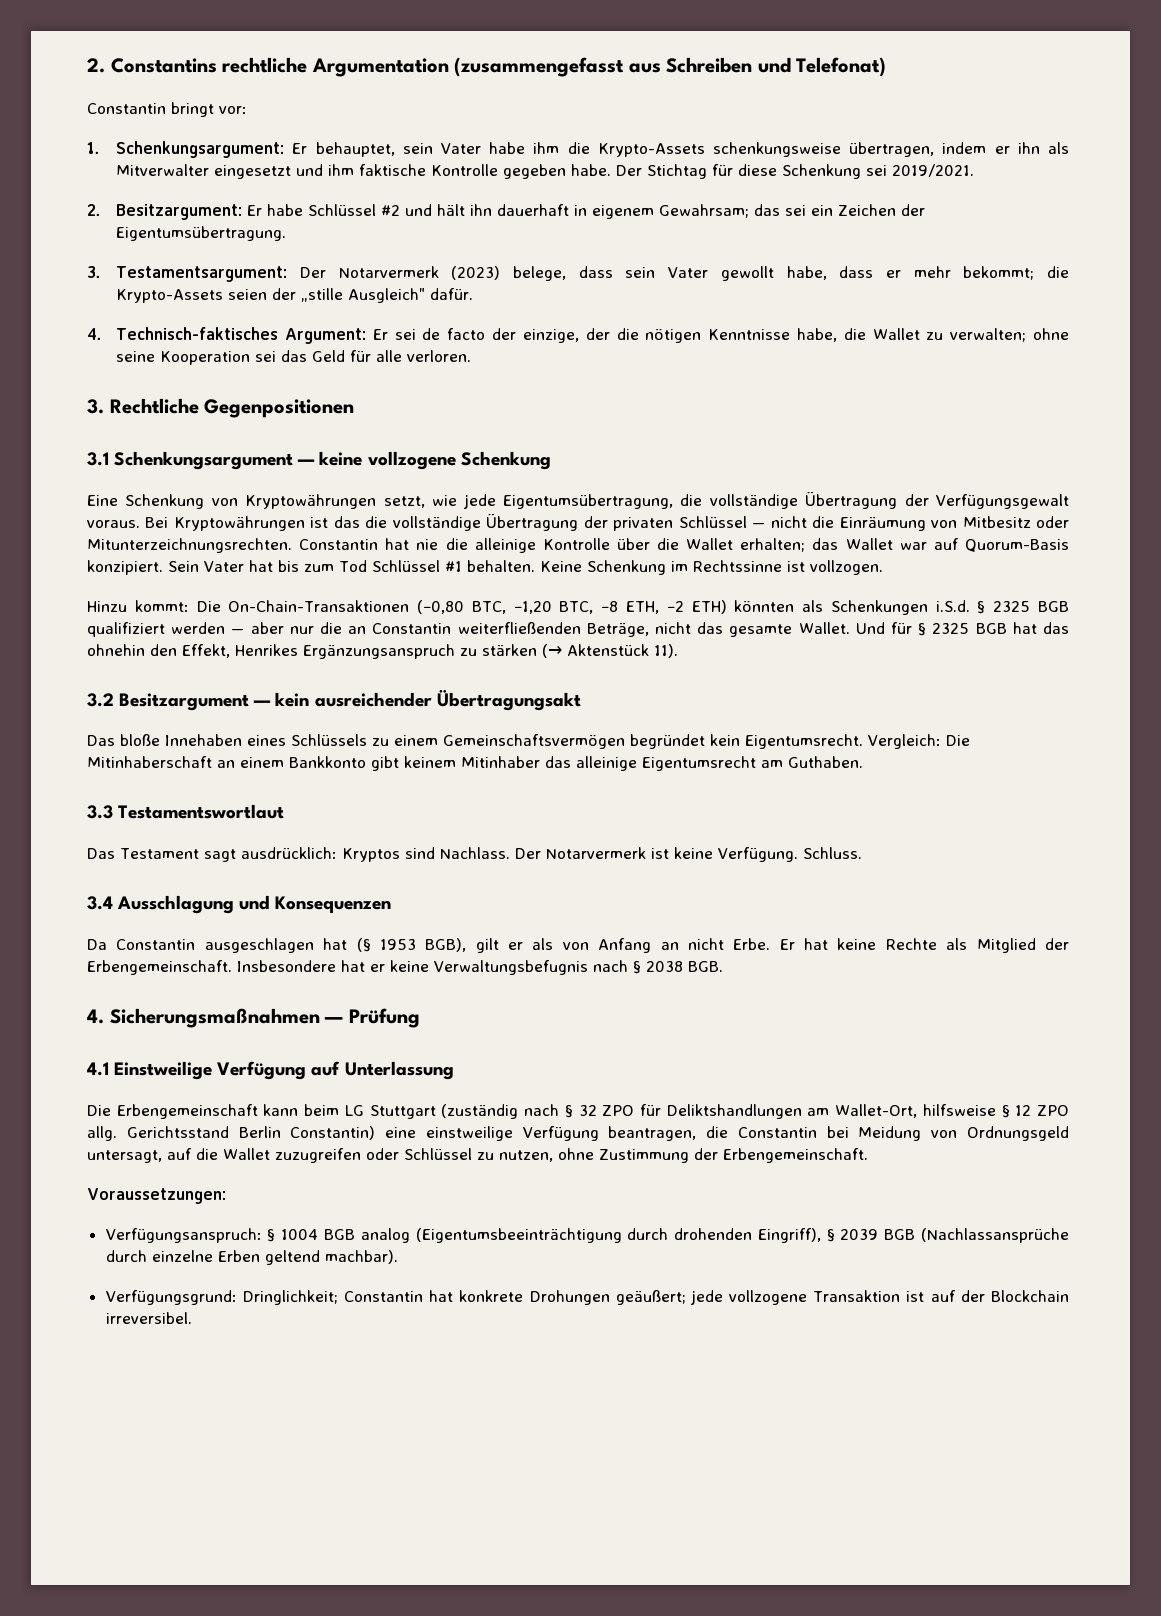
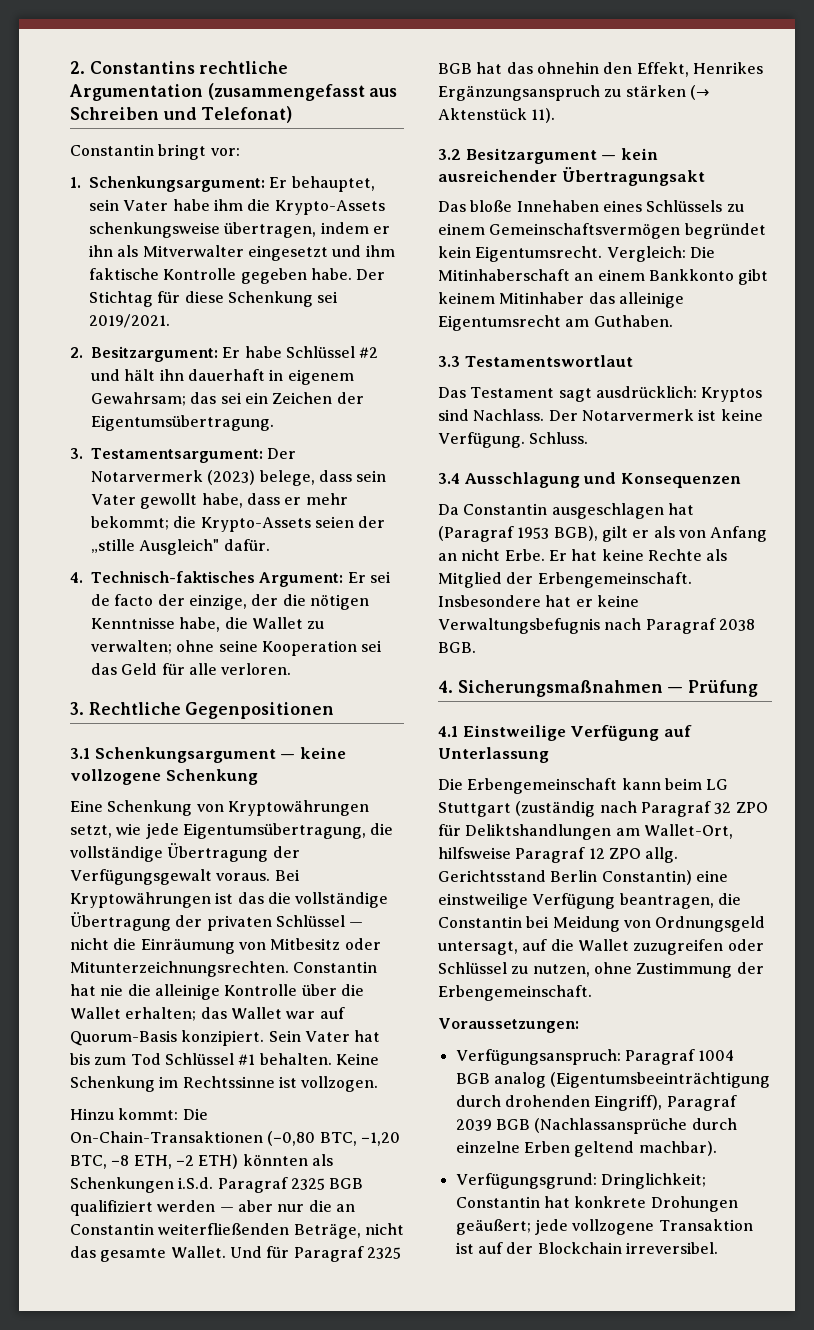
[977,601,986,614] § -> [217,1177,288,1193] Paragraf
[918,623,927,636] § -> [293,1246,364,1262] Paragraf
[356,938,371,952] (§ -> [438,526,514,542] (Paragraf
[632,961,641,974] § -> [645,618,716,634] Paragraf
[564,1105,573,1118] § -> [640,801,711,817] Paragraf
[1001,1105,1010,1118] § -> [515,847,586,863] Paragraf
[267,1229,276,1242] § -> [624,1049,695,1065] Paragraf
[826,1229,835,1242] § -> [666,1095,737,1111] Paragraf

